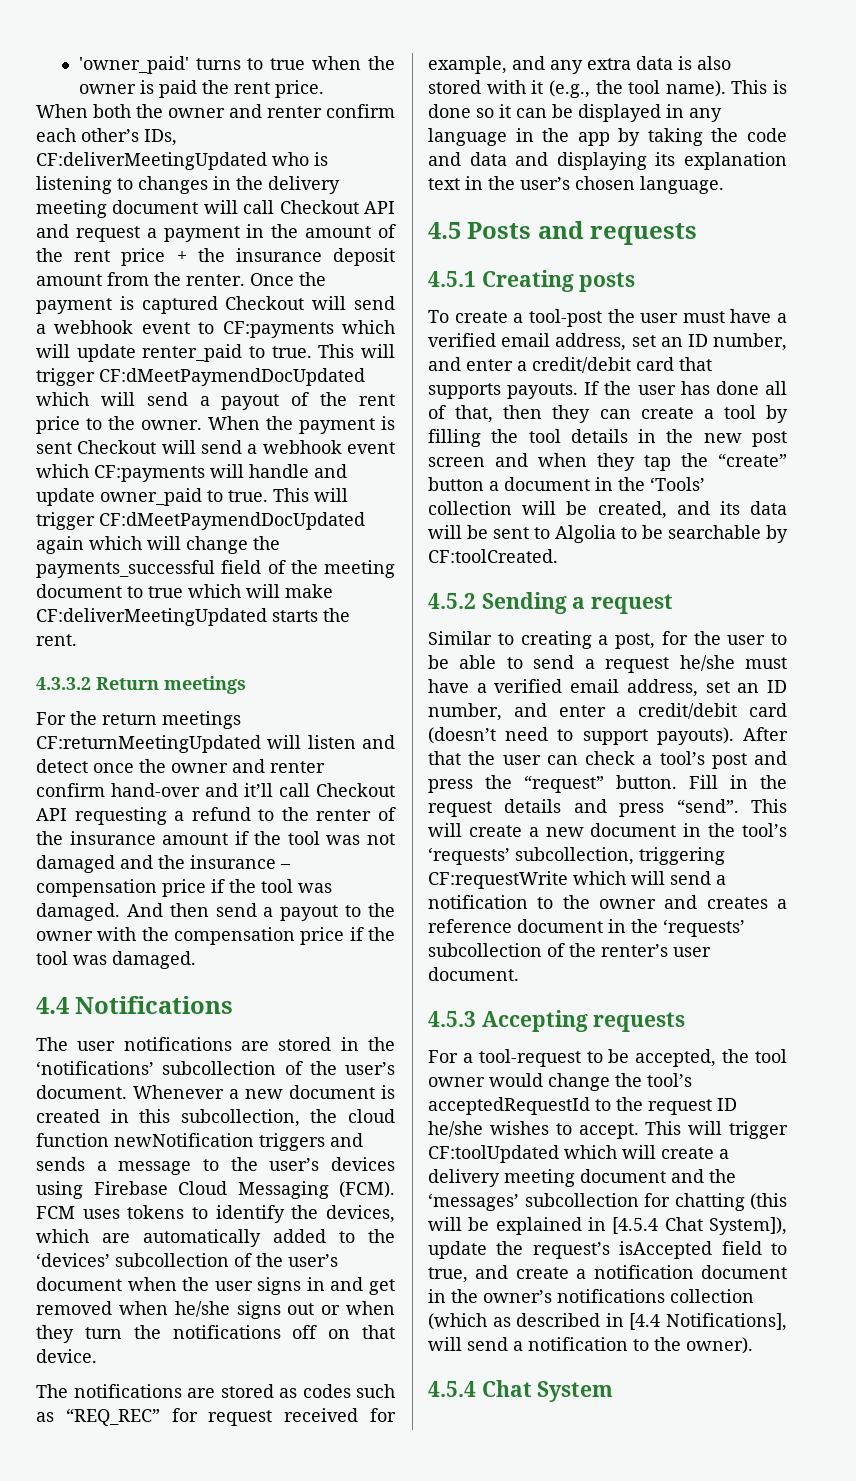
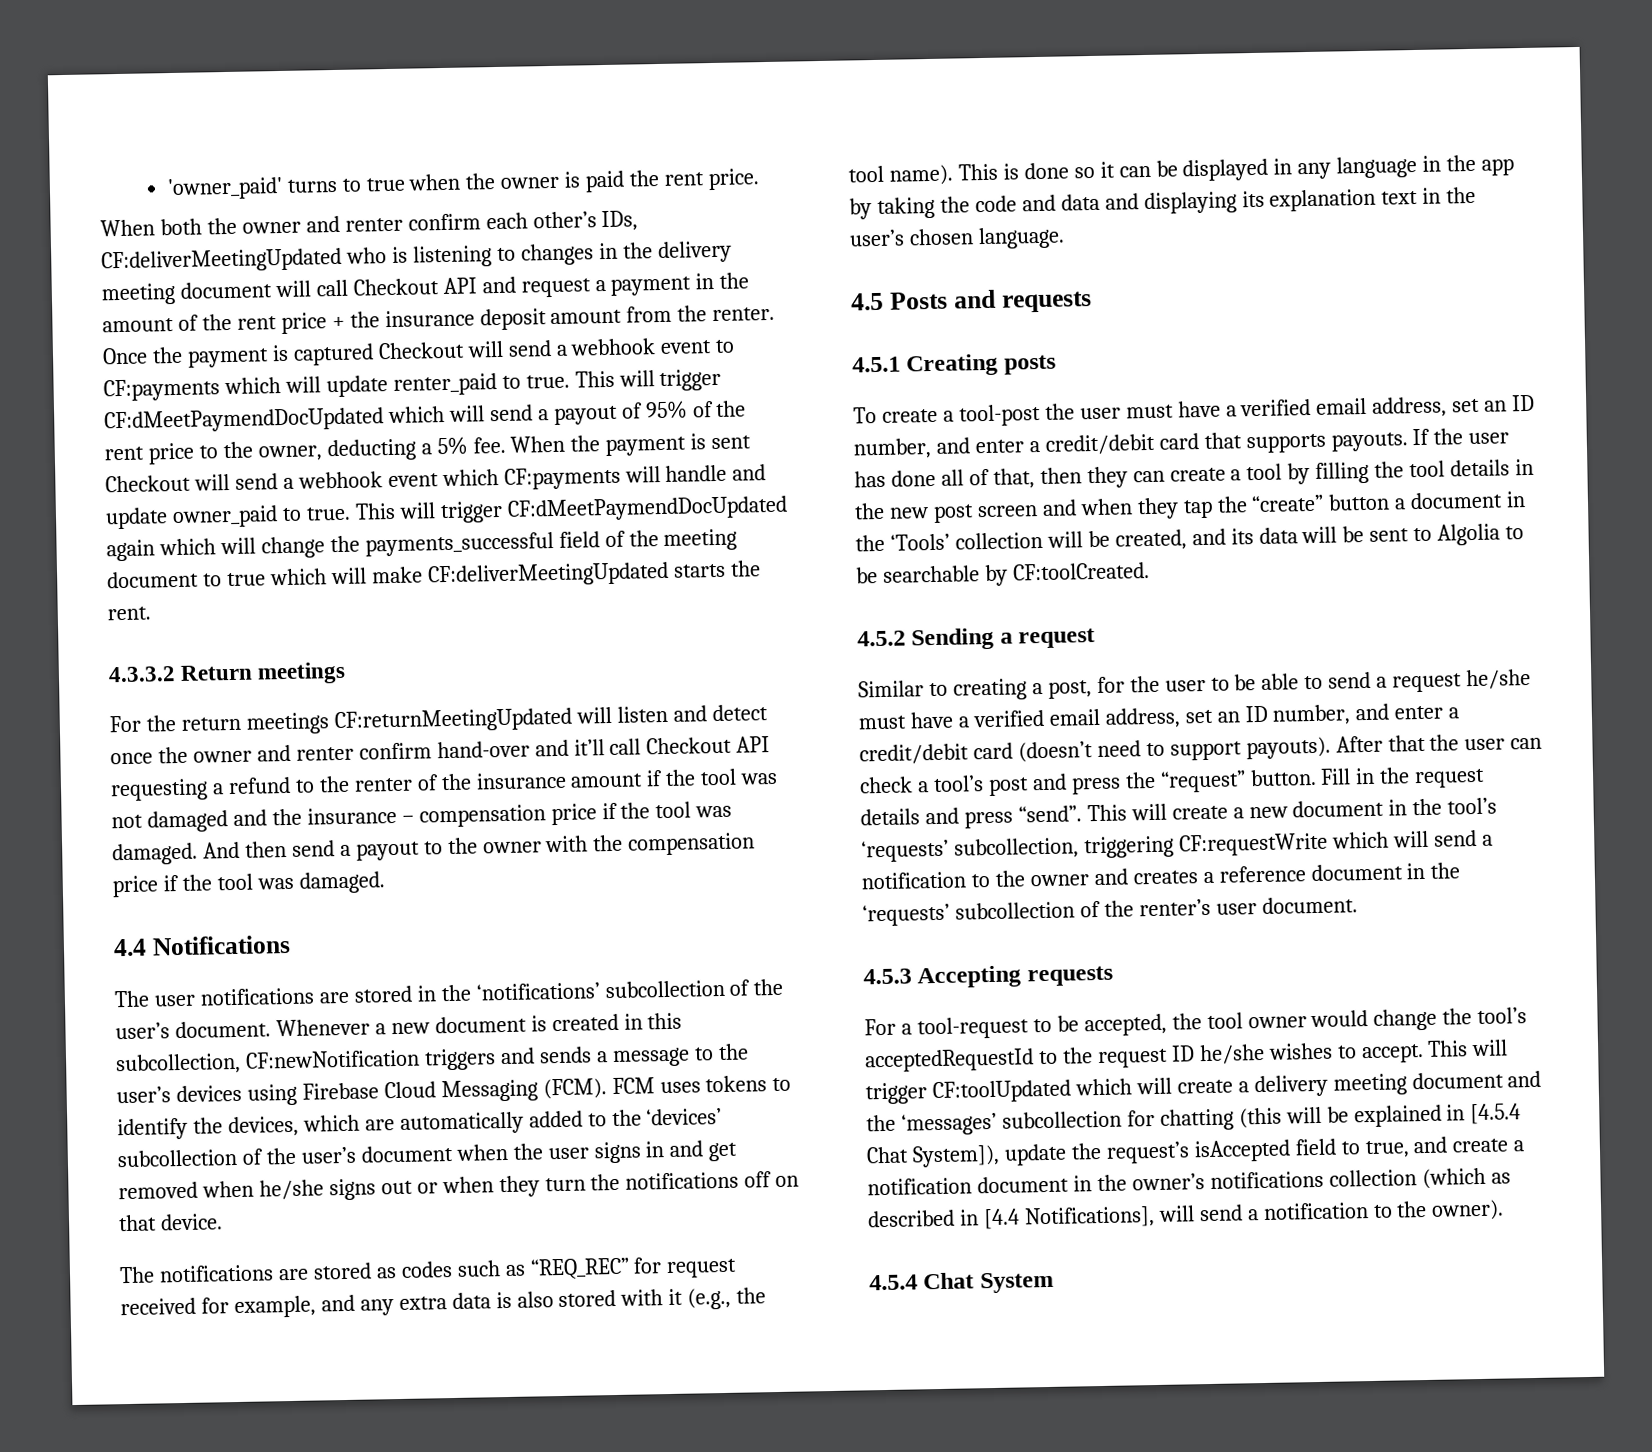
(310, 399) none -> [644,400,714,420] 95% of
[141,420,202,430] owner. -> [257,436,506,462] owner, deducting a 5% fee.
[310,1109,395,1123] [36,1133,254,1147] the cloud function newNotification -> [244,1049,420,1069] CF:newNotification

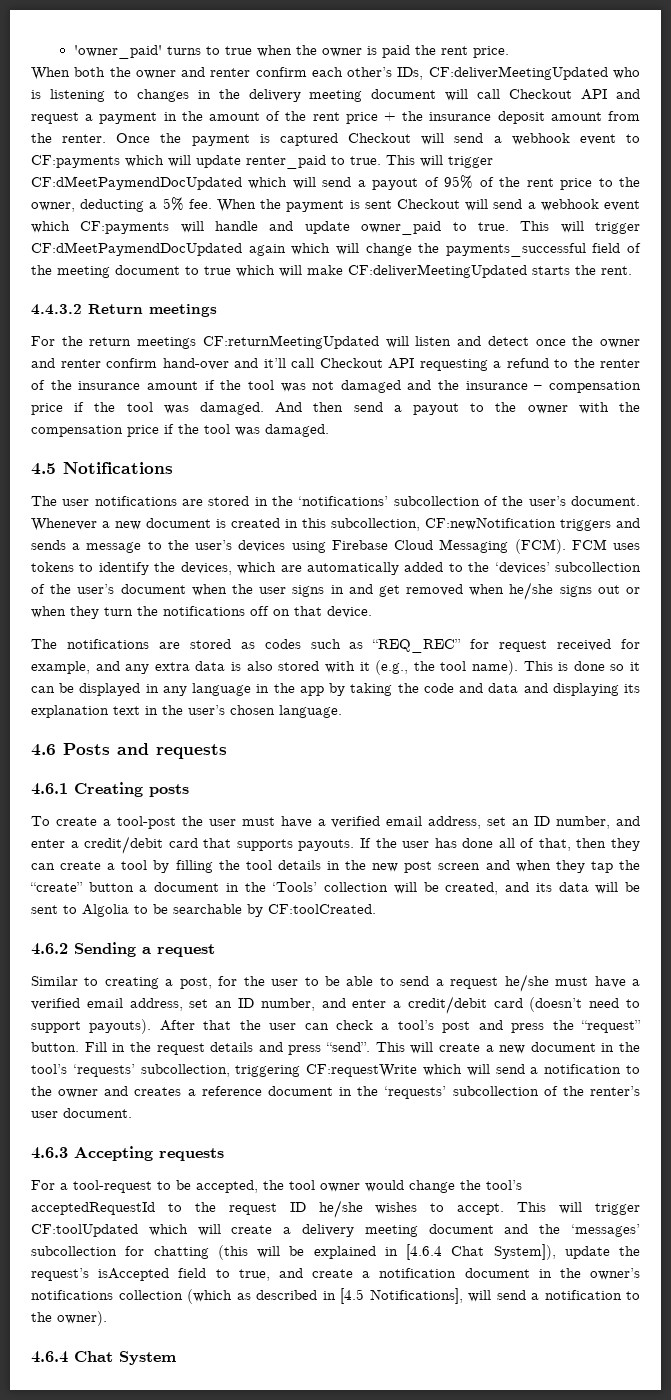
[108,666,176,683] 4.3.3.2 -> [31,304,82,315] 4.4.3.2
[113,938,147,957] 4.4 -> [31,463,56,475] 4.5
[851,292,884,311] 4.5 -> [31,744,56,756] 4.6
[852,356,901,373] 4.5.1 -> [31,783,68,795] 4.6.1
[857,630,906,647] 4.5.2 -> [31,943,68,955] 4.6.2
[863,968,912,985] 4.5.3 -> [31,1147,68,1159] 4.6.3
[1470,1103,1522,1125] [4.5.4 -> [406,1244,442,1260] [4.6.4
[982,1208,1020,1230] [4.4 -> [340,1288,364,1304] [4.5
[869,1274,918,1291] 4.5.4 -> [31,1351,68,1363] 4.6.4

